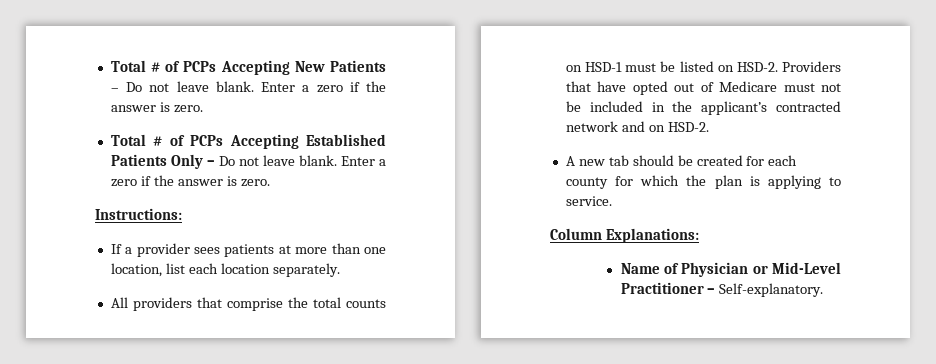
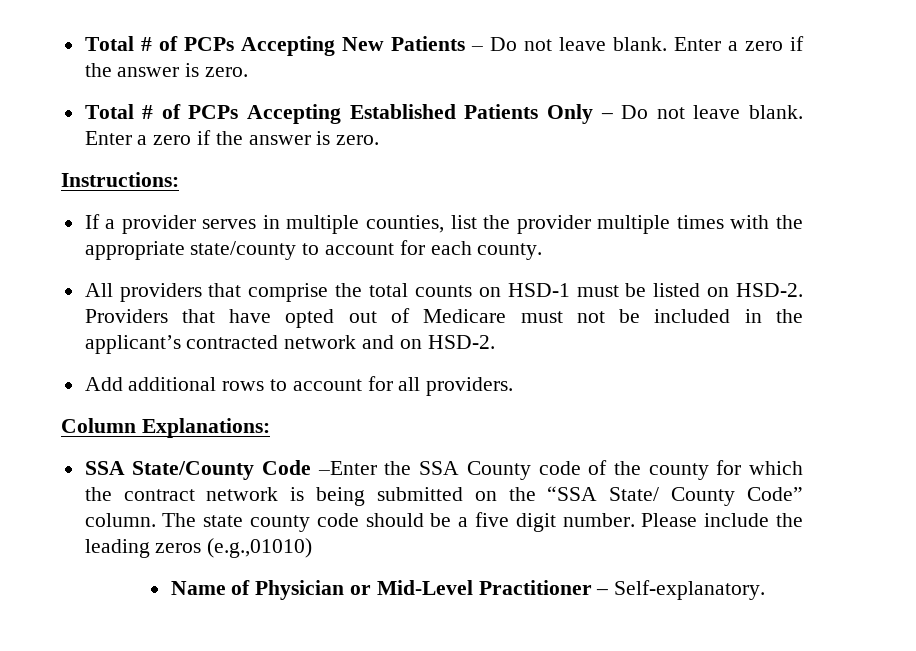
[194,243,386,257] [110,263,340,277] sees patients at more than one location, list each location separately. -> [202,215,803,234] [84,240,543,260] serves in multiple counties, list the provider multiple times with the appropriate state/county to account for each county.
[565,155,798,166] [565,175,841,189] [565,196,612,206] [550,228,699,243] A new tab should be created for each county for which the plan is applying to service. // Column Explanations: -> [84,376,514,396] [61,418,270,438] [84,460,803,480] [84,486,804,506] [84,512,804,532] [84,538,313,558] Add additional rows to account for all providers. // Column Explanations: // SSA State/County Code –Enter the SSA County code of the county for which the contract network is being submitted on the “SSA State/ County Code” column. The state county code should be a five digit number. Please include the leading zeros (e.g.,01010)

